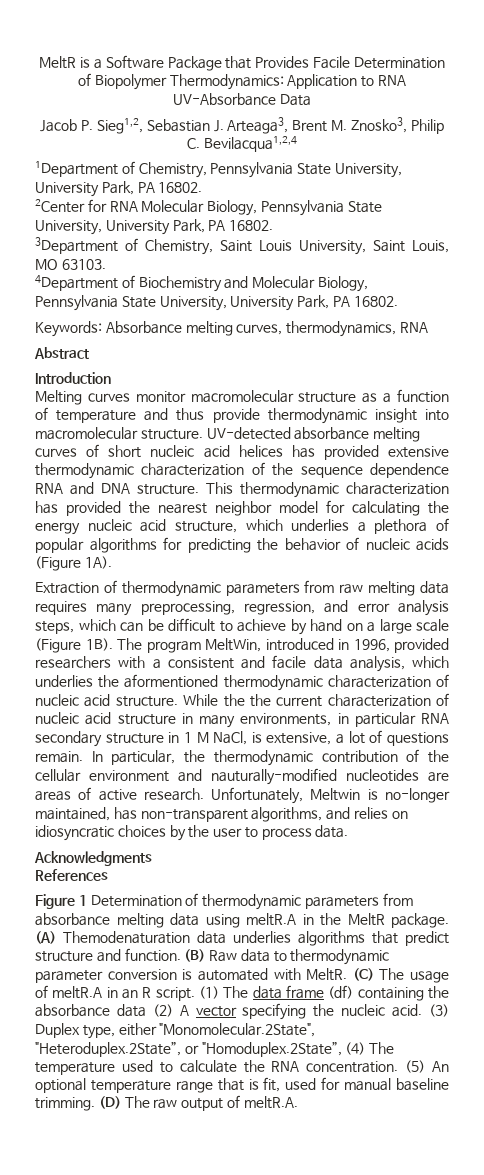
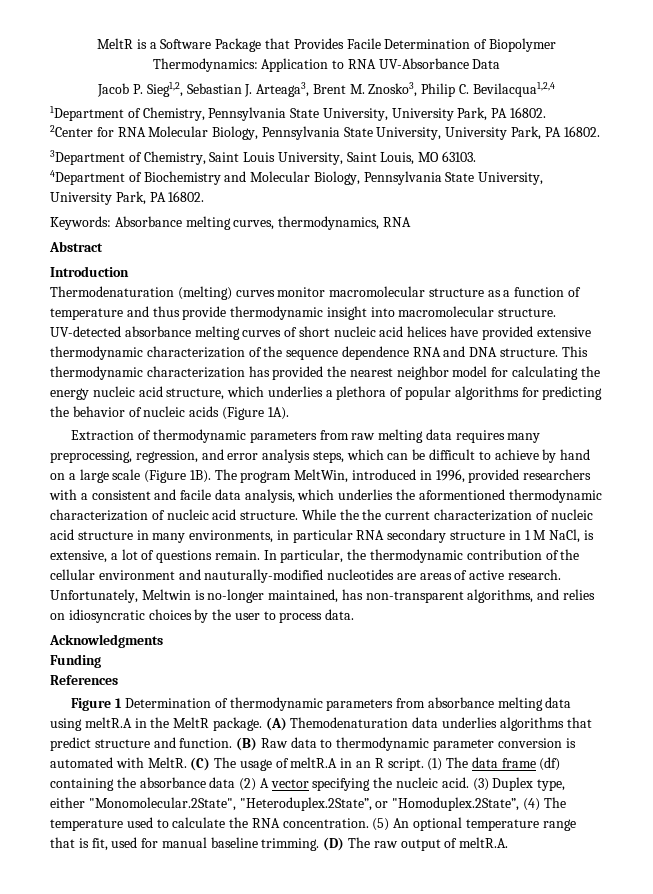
[35,390,82,405] Melting -> [50,286,232,300] Thermodenaturation (melting)
[291,445,315,458] has -> [450,326,479,337] have
(152, 858) none -> [50,654,101,668] // Funding

